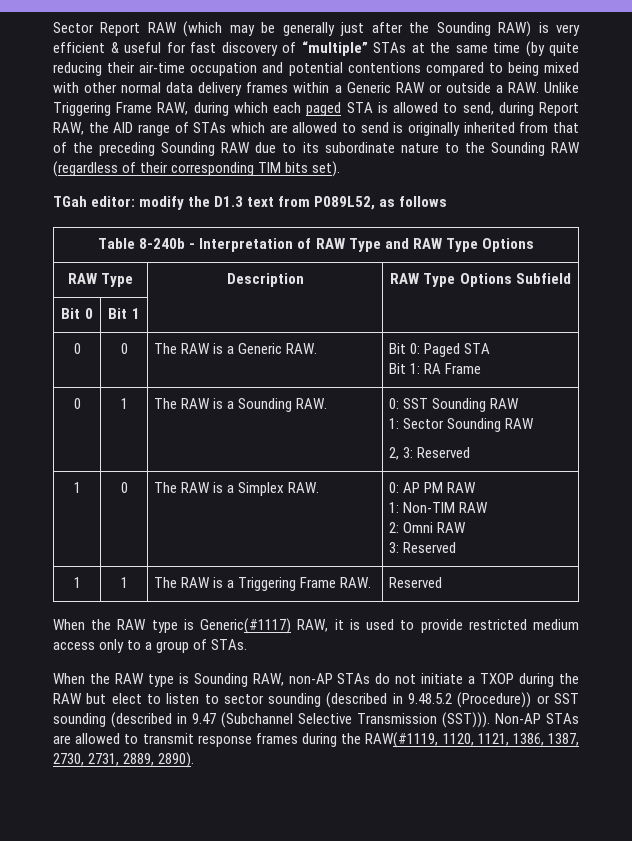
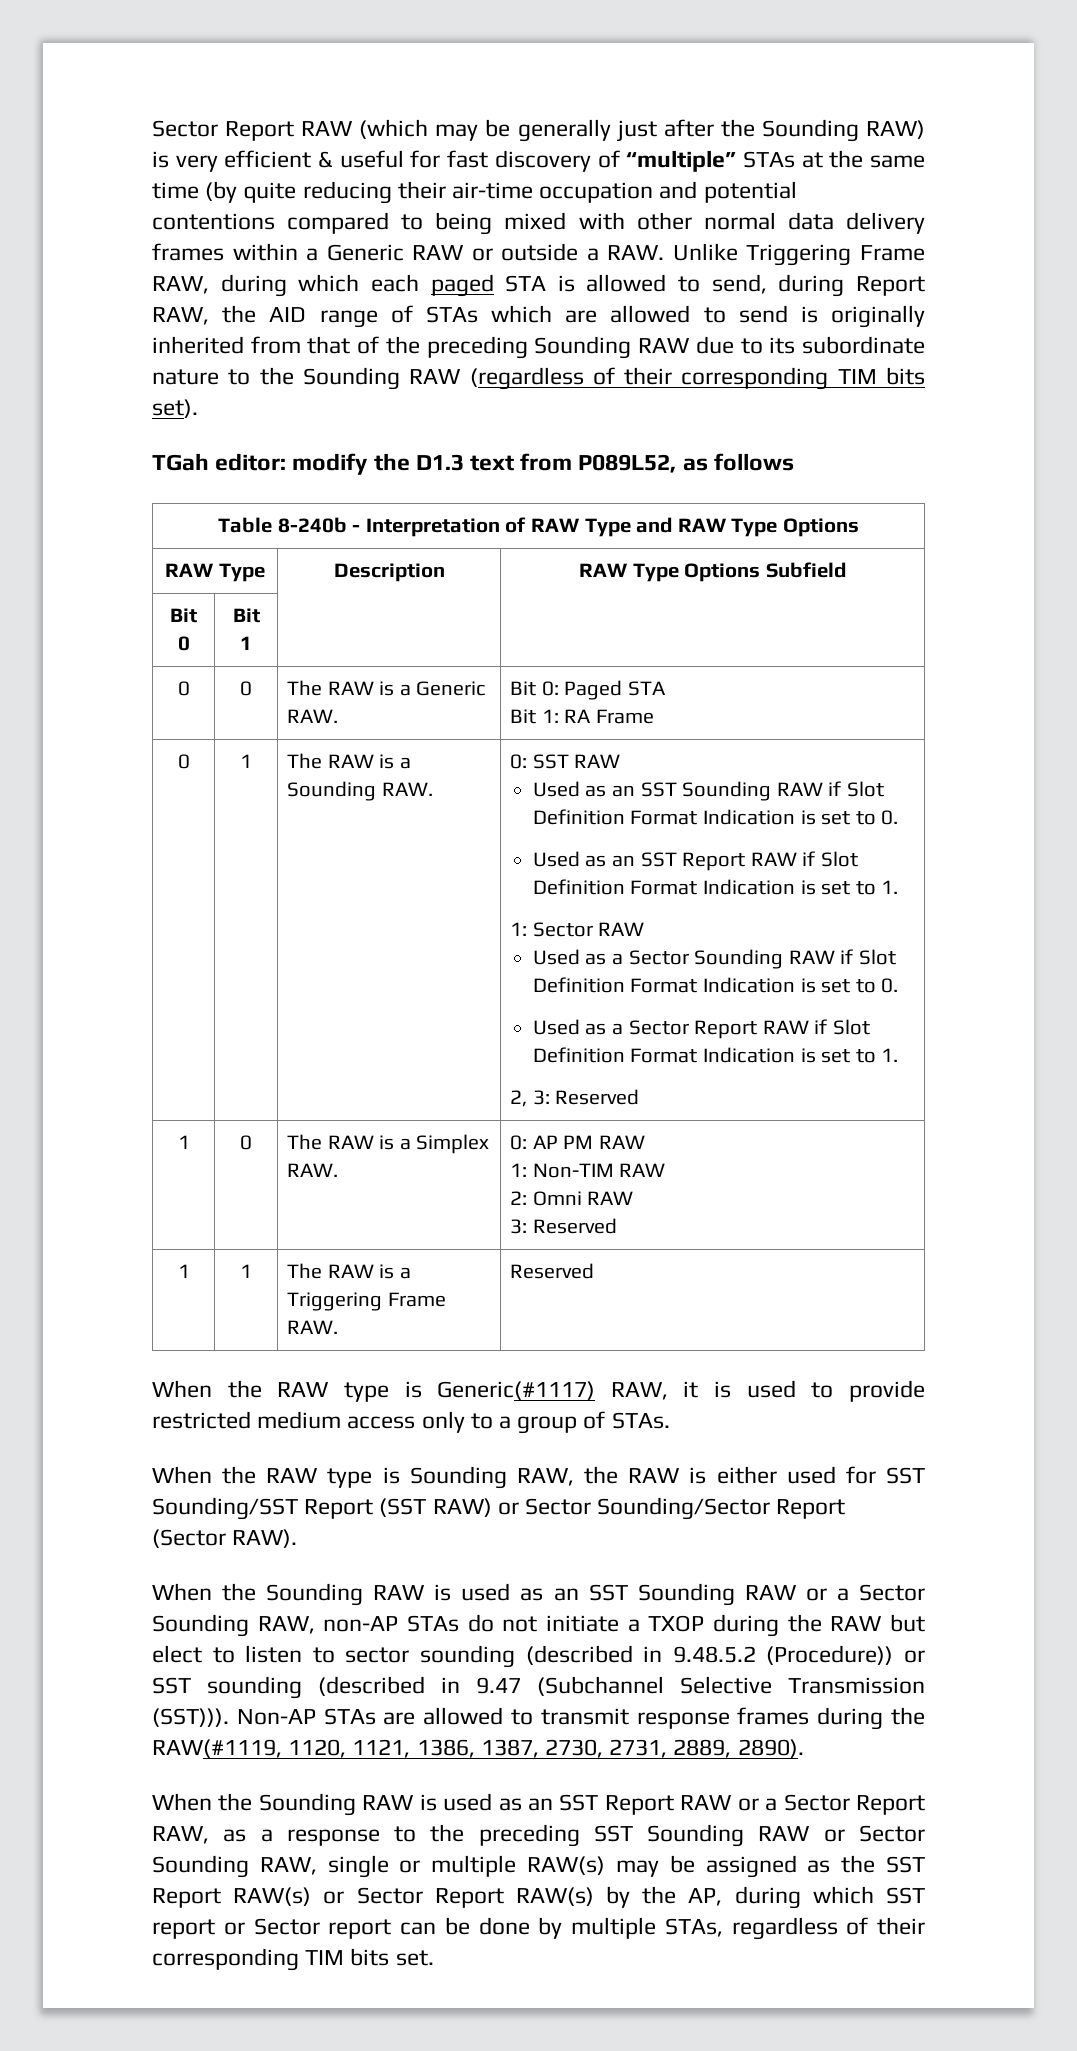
[432,398,520,412] [389,418,535,432] Sounding RAW // 1: Sector Sounding RAW -> [574,754,621,768] [532,781,884,801] [532,809,899,825] [532,851,858,871] [532,879,899,895] [510,922,645,937] [532,949,896,969] [532,977,899,993] [532,1019,870,1039] [532,1047,899,1063] RAW // Used as an SST Sounding RAW if Slot Definition Format Indication is set to 0. // Used as an SST Report RAW if Slot Definition Format Indication is set to 1. // 1: Sector RAW // Used as a Sector Sounding RAW if Slot Definition Format Indication is set to 0. // Used as a Sector Report RAW if Slot Definition Format Indication is set to 1.
(284, 679) none -> [584,1466,926,1484] [152,1497,846,1520] [152,1529,298,1548] [152,1583,926,1606] [152,1614,315,1637] the RAW is either used for SST Sounding/SST Report (SST RAW) or Sector Sounding/Sector Report (Sector RAW). // When the Sounding RAW is used as an SST Sounding RAW or a Sector Sounding RAW,
(195, 760) none -> [152,1793,926,1816] [152,1824,925,1847] [152,1855,925,1878] [152,1886,925,1909] [152,1917,925,1940] [152,1948,434,1971] // When the Sounding RAW is used as an SST Report RAW or a Sector Report RAW, as a response to the preceding SST Sounding RAW or Sector Sounding RAW, single or multiple RAW(s) may be assigned as the SST Report RAW(s) or Sector Report RAW(s) by the AP, during which SST report or Sector report can be done by multiple STAs, regardless of their corresponding TIM bits set.

